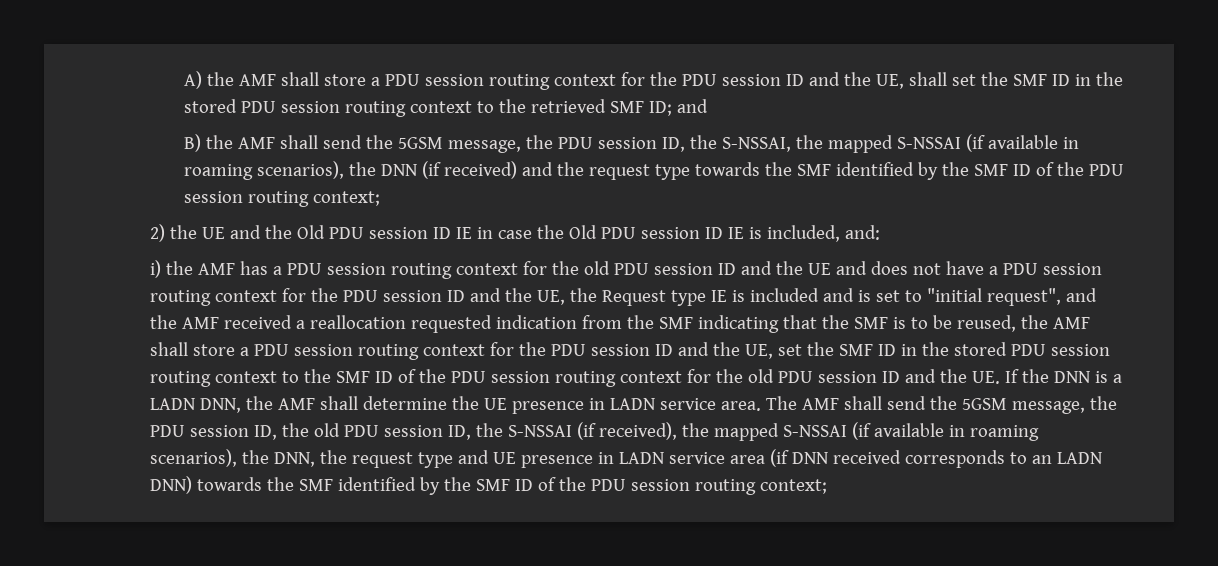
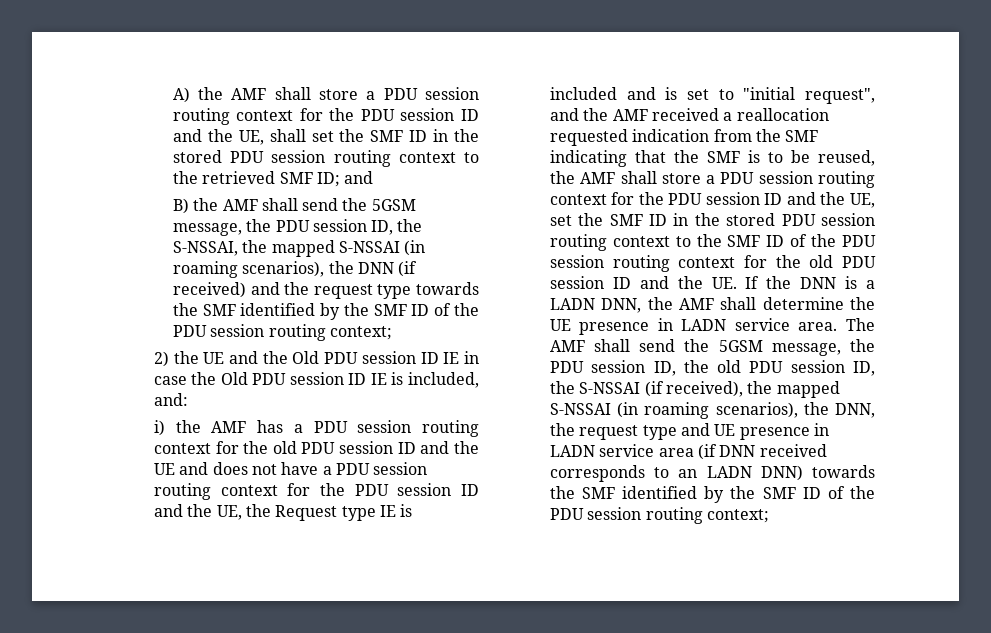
[965,134,1079,152] (if available in -> [404,240,426,256] (in
[852,422,966,440] (if available in -> [617,402,639,418] (in

